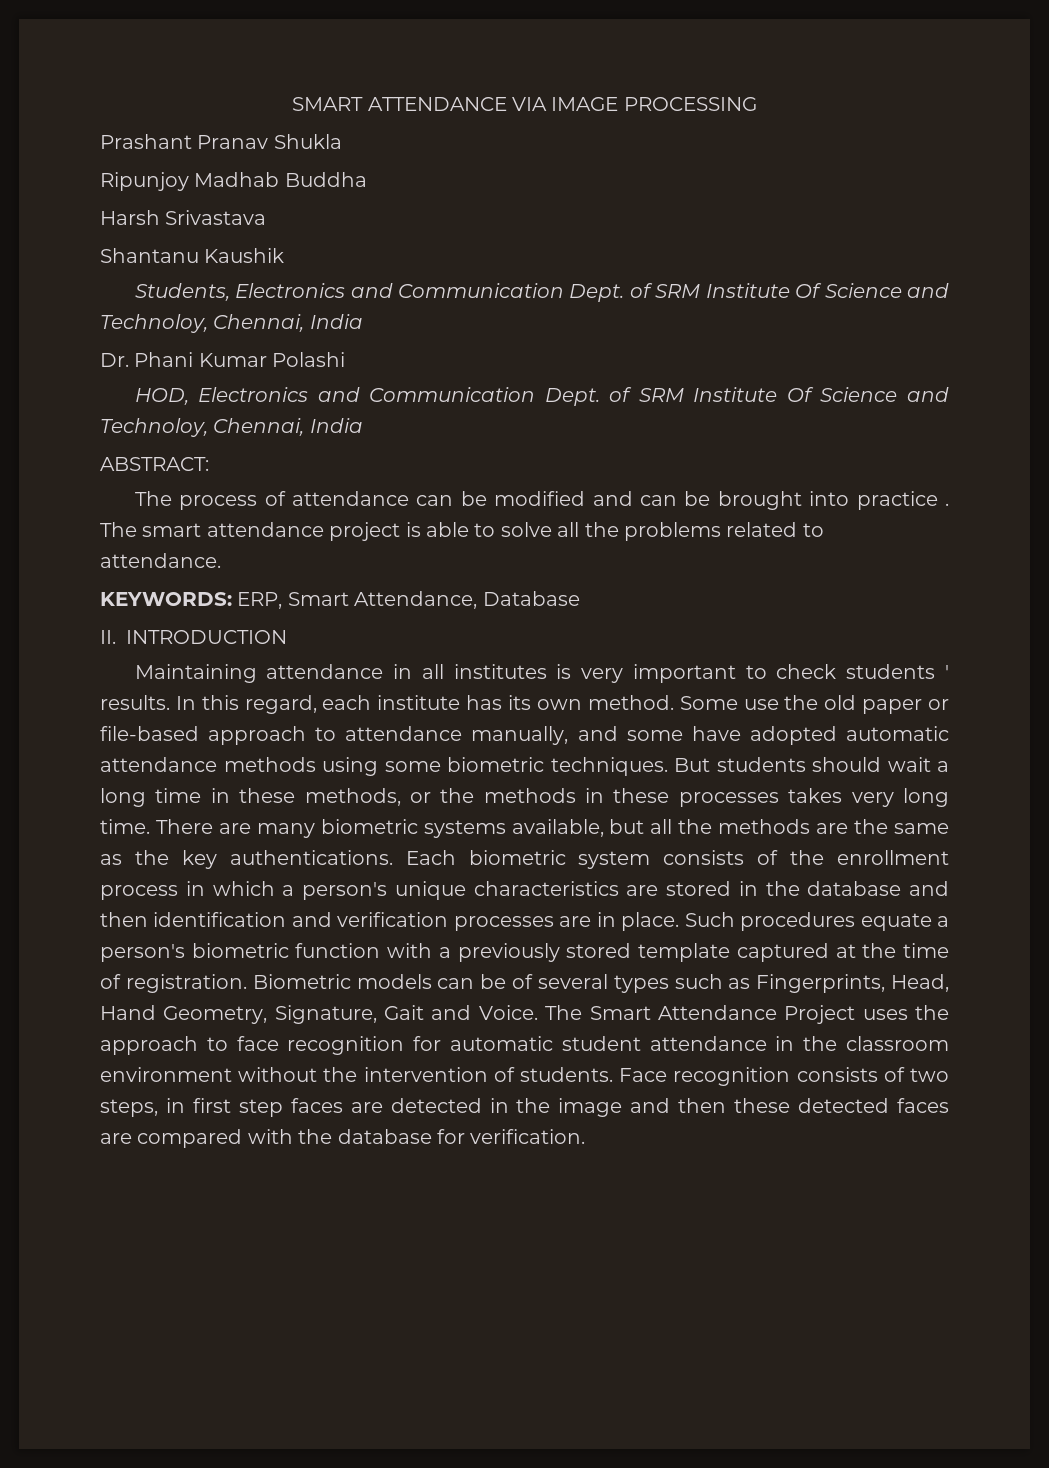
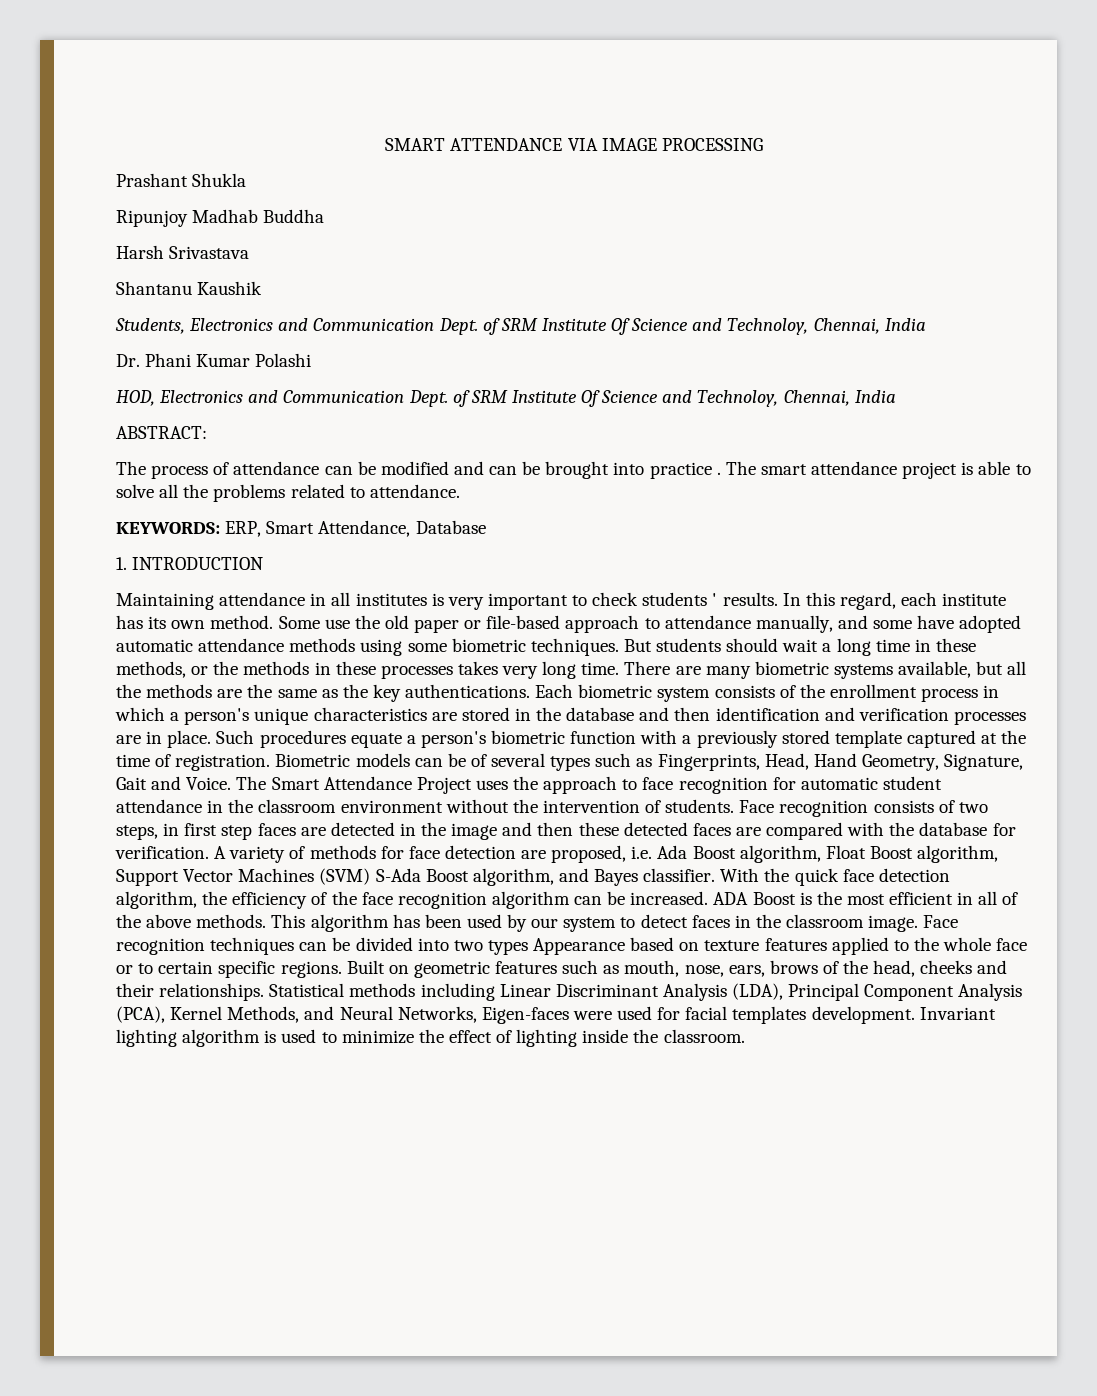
[197,135,269,149] Pranav -> (188, 180) none
[100,630,116,644] II. -> [116,557,127,570] 1.
(586, 1136) none -> [214,845,999,863] [116,868,950,886] [116,891,1019,909] [116,914,959,932] [116,937,1028,955] [116,960,1008,978] [116,983,1023,1001] [116,1006,996,1024] [116,1029,745,1047] A variety of methods for face detection are proposed, i.e. Ada Boost algorithm, Float Boost algorithm, Support Vector Machines (SVM) S-Ada Boost algorithm, and Bayes classifier. With the quick face detection algorithm, the efficiency of the face recognition algorithm can be increased. ADA Boost is the most efficient in all of the above methods. This algorithm has been used by our system to detect faces in the classroom image. Face recognition techniques can be divided into two types Appearance based on texture features applied to the whole face or to certain specific regions. Built on geometric features such as mouth, nose, ears, brows of the head, cheeks and their relationships. Statistical methods including Linear Discriminant Analysis (LDA), Principal Component Analysis (PCA), Kernel Methods, and Neural Networks, Eigen-faces were used for facial templates development. Invariant lighting algorithm is used to minimize the effect of lighting inside the classroom.

